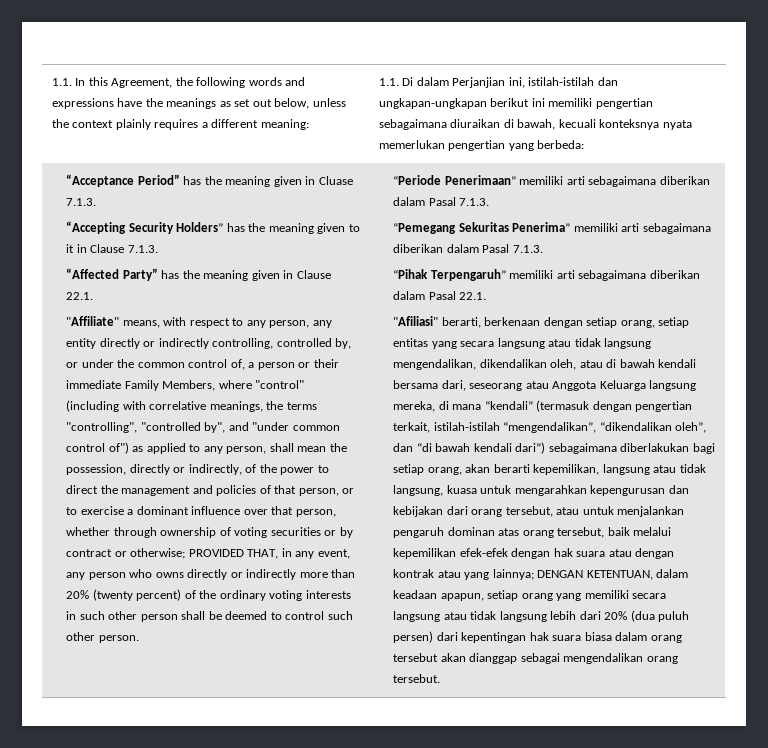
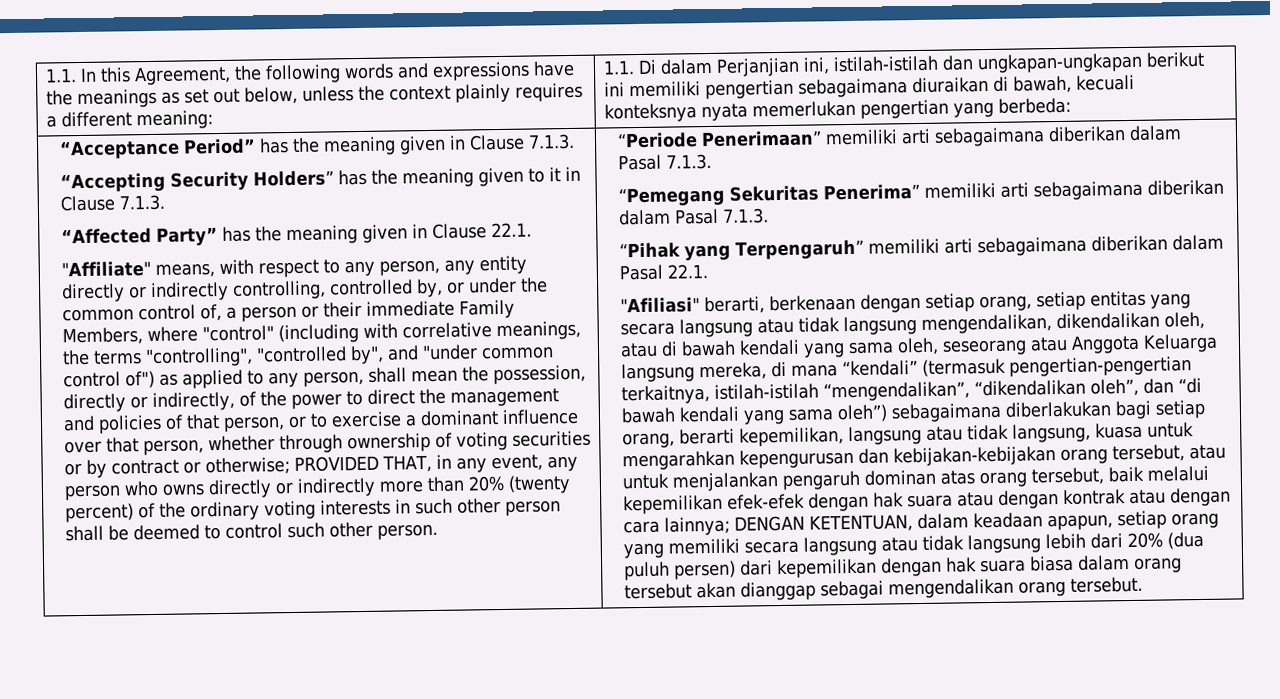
[318,176,353,185] Cluase -> [468,134,525,151] Clause
(429, 274) none -> [683,244,731,261] yang
[393,380,466,391] bersama dari, -> [802,337,939,358] yang sama oleh,
[592,401,693,412] [393,422,431,433] dengan pengertian terkait, -> [1008,356,1192,377] [620,385,710,405] pengertian-pengertian terkaitnya,
[515,442,546,454] dari”) -> [742,404,888,425] yang sama oleh”)
[465,464,491,473] akan -> (675, 440) none
[393,506,468,517] kebijakan dari -> [892,446,1056,467] kebijakan-kebijakan
[464,572,490,580] yang -> [1169,487,1231,507] [622,520,660,534] dengan cara
[461,632,527,643] kepentingan -> [776,557,942,579] kepemilikan dengan

